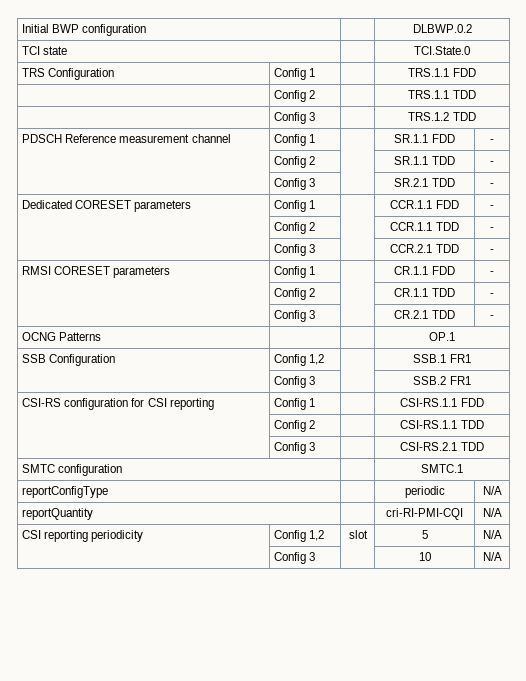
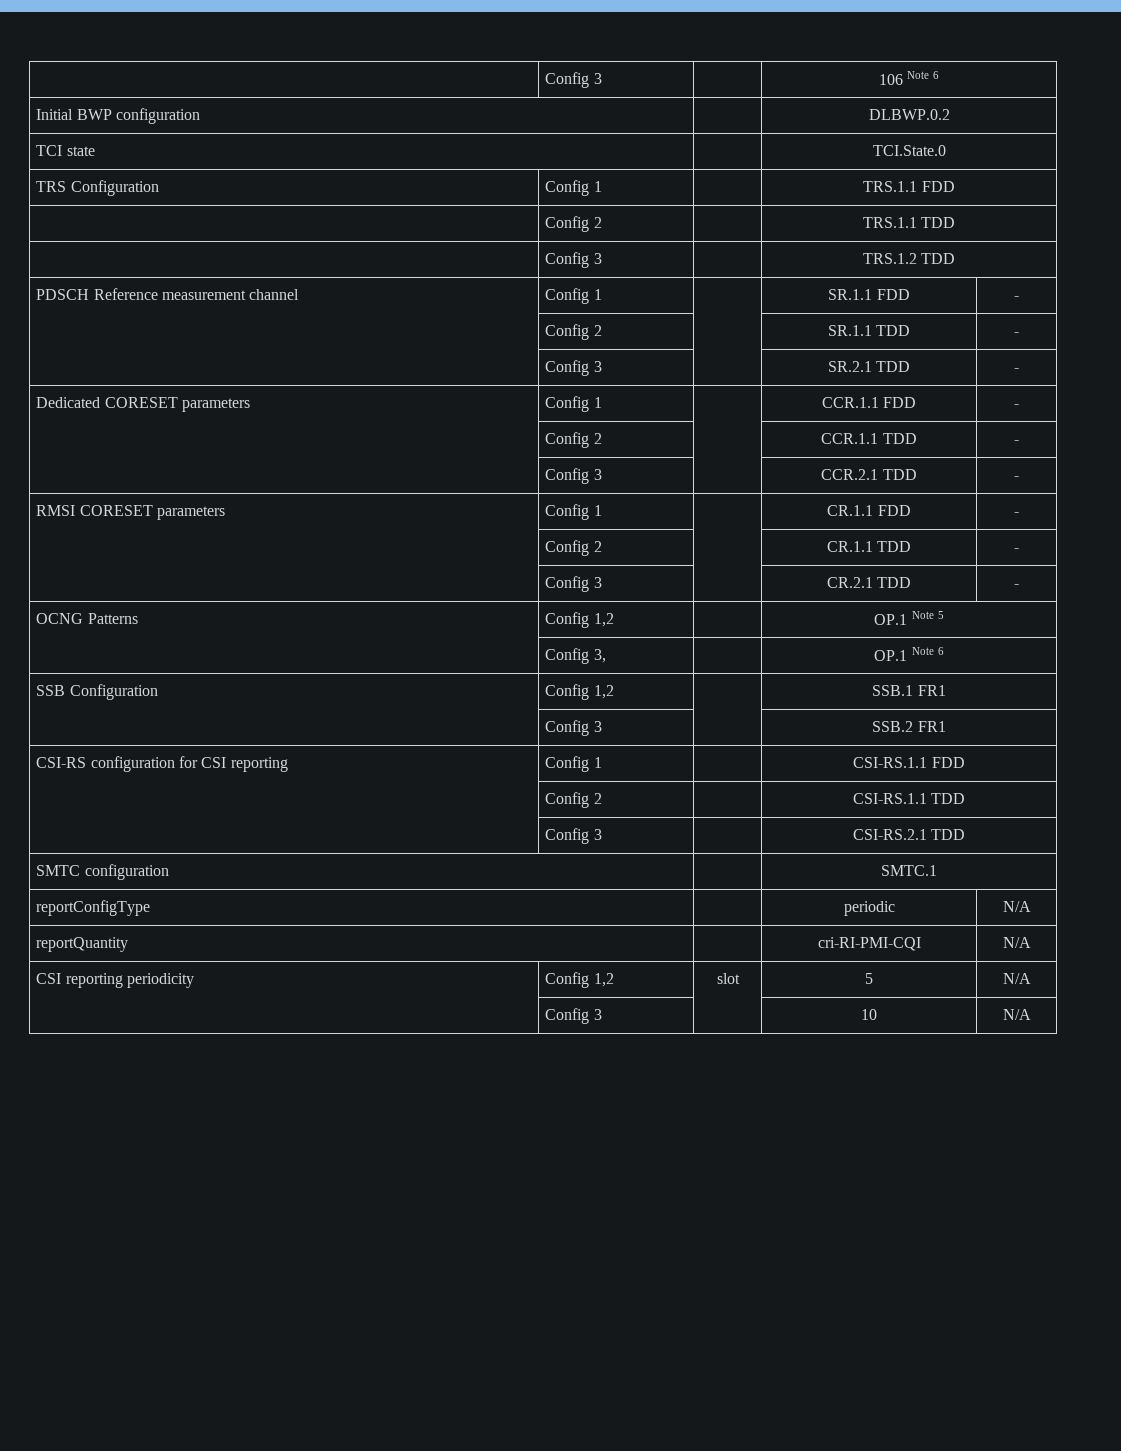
(22, 28) none -> [545,72,602,88] [878,71,940,85] | Config 3 | | 106 Note 6 //
[429,332,455,341] | | OP.1 -> [545,612,614,628] [874,611,944,625] [545,648,606,664] [874,647,944,661] Config 1,2 | | OP.1 Note 5 // | Config 3, | | OP.1 Note 6

